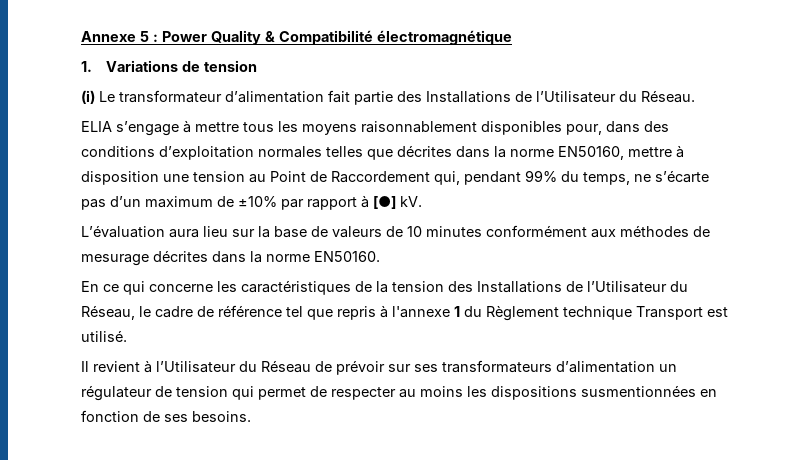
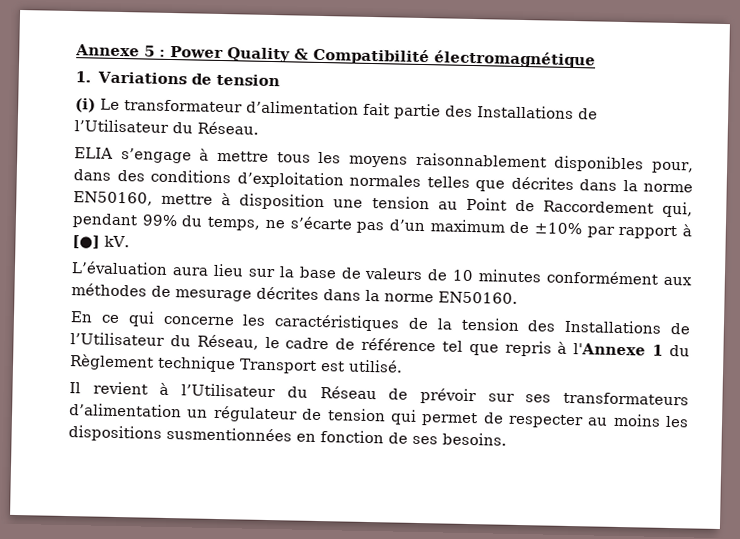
[392,306,451,318] l'annexe -> [573,343,647,356] l'Annexe

